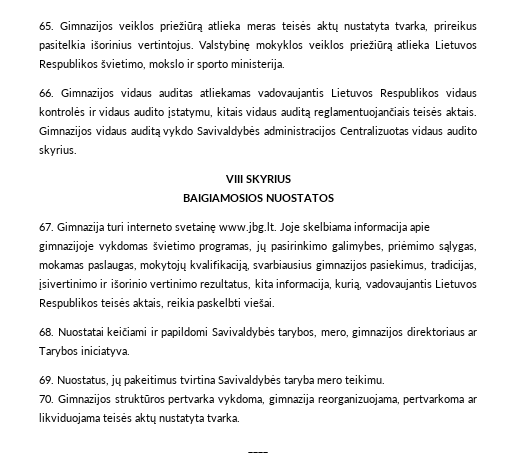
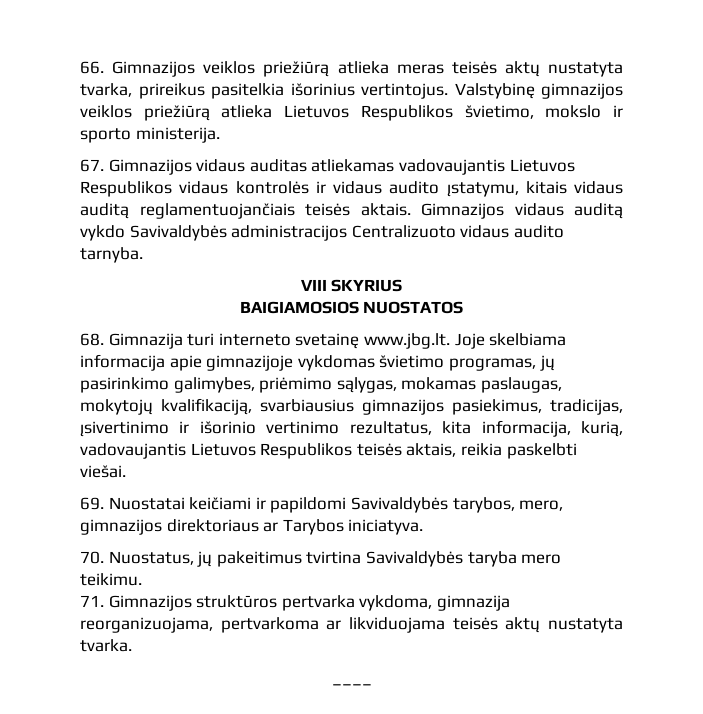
[39,22,54,30] 65. -> [80,61,104,74] 66.
[256,40,303,51] mokyklos -> [541,83,623,99] gimnazijos
[39,89,54,97] 66. -> [80,159,104,172] 67.
[339,126,477,135] [39,145,77,156] Centralizuotas vidaus audito skyrius. -> [351,225,564,238] [80,247,143,263] Centralizuoto vidaus audito tarnyba.
[39,223,54,231] 67. -> [80,333,104,346] 68.
[39,328,54,336] 68. -> [80,497,104,510] 69.
[39,376,54,384] 69. -> [80,551,104,564] 70.
[39,395,54,403] 70. -> [80,595,104,607] 71.

